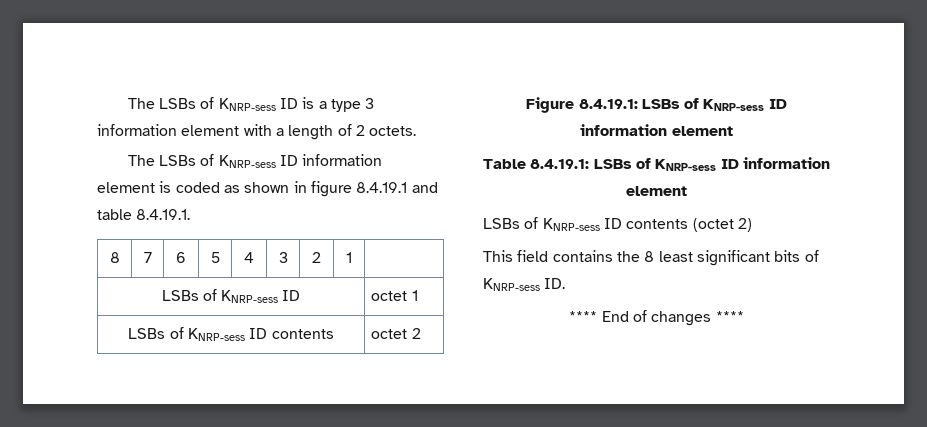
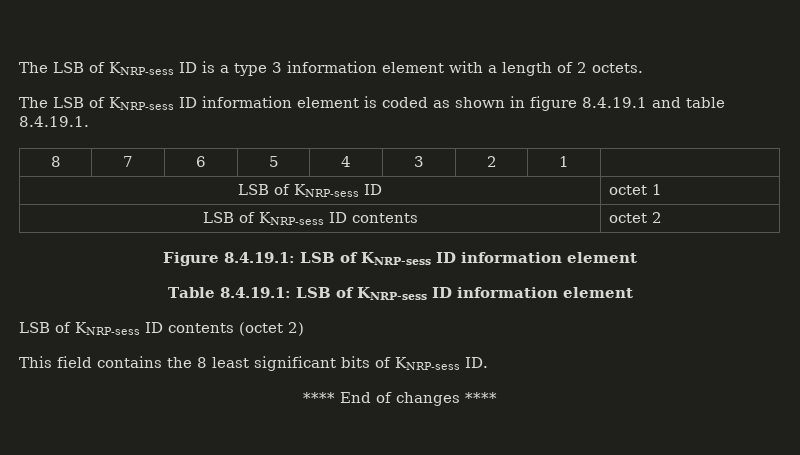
[127,98,197,109] The LSBs -> [19,62,84,73] The LSB
[159,155,197,166] LSBs -> [53,97,84,108] LSB
[161,290,199,301] LSBs -> [238,184,269,195] LSB
[128,328,166,339] LSBs -> [202,212,234,223] LSB
[641,99,680,109] LSBs -> [300,252,335,263] LSB
[593,157,830,171] [626,186,687,196] [483,218,520,229] LSBs of KNRP-sess ID information element // LSBs -> [295,287,633,300] [19,322,50,333] LSB of KNRP-sess ID information element // LSB

